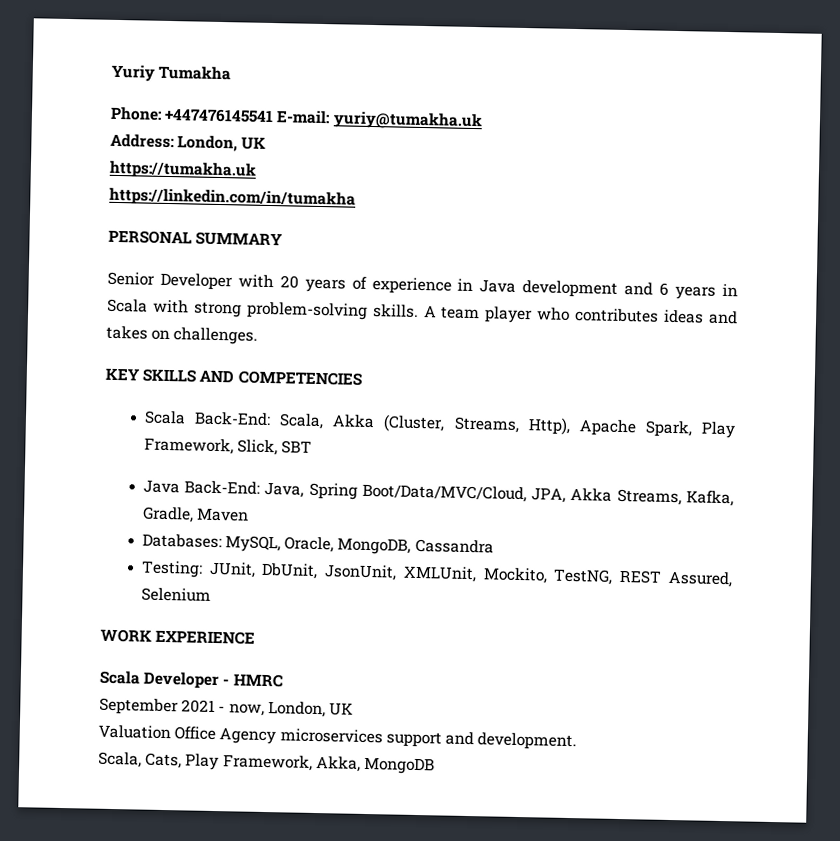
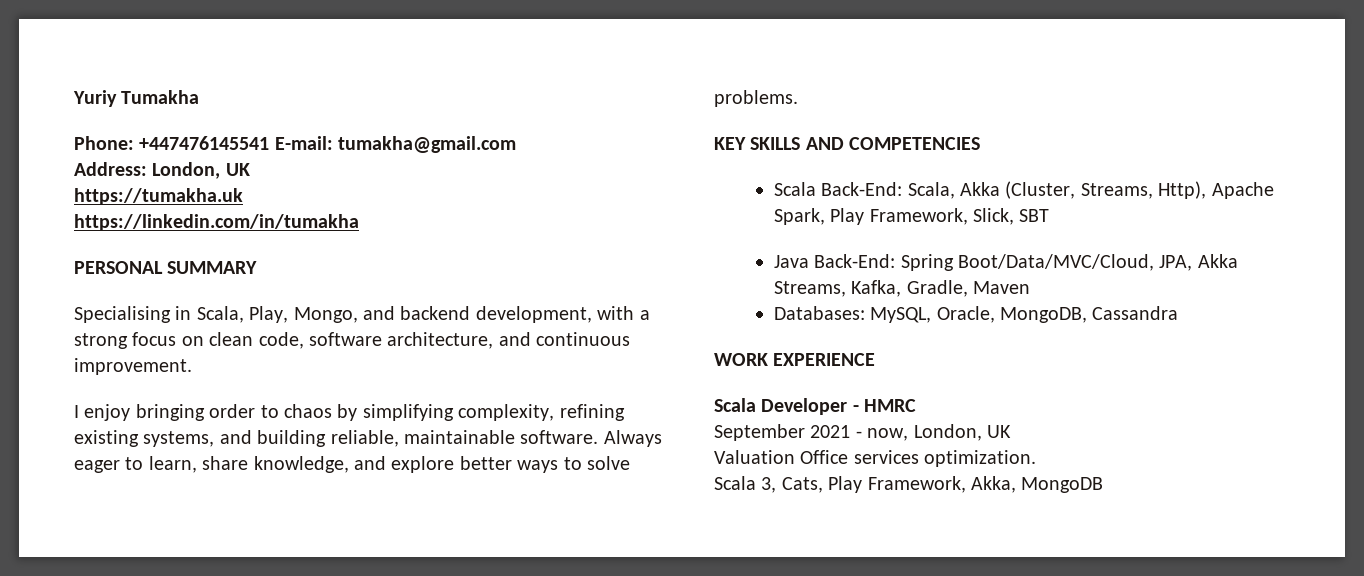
[332,111,483,131] yuriy@tumakha.uk -> [338,136,517,153] tumakha@gmail.com
[107,271,738,300] [107,298,738,325] [106,325,259,345] Senior Developer with 20 years of experience in Java development and 6 years in Scala with strong problem-solving skills. A team player who contributes ideas and takes on challenges. -> [74,306,650,323] [74,332,631,349] [74,358,192,375] [74,404,625,421] [74,430,662,447] [74,456,630,473] [714,90,798,107] Specialising in Scala, Play, Mongo, and backend development, with a strong focus on clean code, software architecture, and continuous improvement. // I enjoy bringing order to chaos by simplifying complexity, refining existing systems, and building reliable, maintainable software. Always eager to learn, share knowledge, and explore better ways to solve problems.
[264,481,305,498] Java, -> (896, 261) none
[140,560,733,588] [140,587,211,602] // Testing: JUnit, DbUnit, JsonUnit, XMLUnit, Mockito, TestNG, REST Assured, Selenium -> (1179, 313) none
[219,727,578,751] [98,751,142,768] Agency microservices support and development. // Scala, -> [853,450,1037,467] [714,476,777,493] services optimization. // Scala 3,

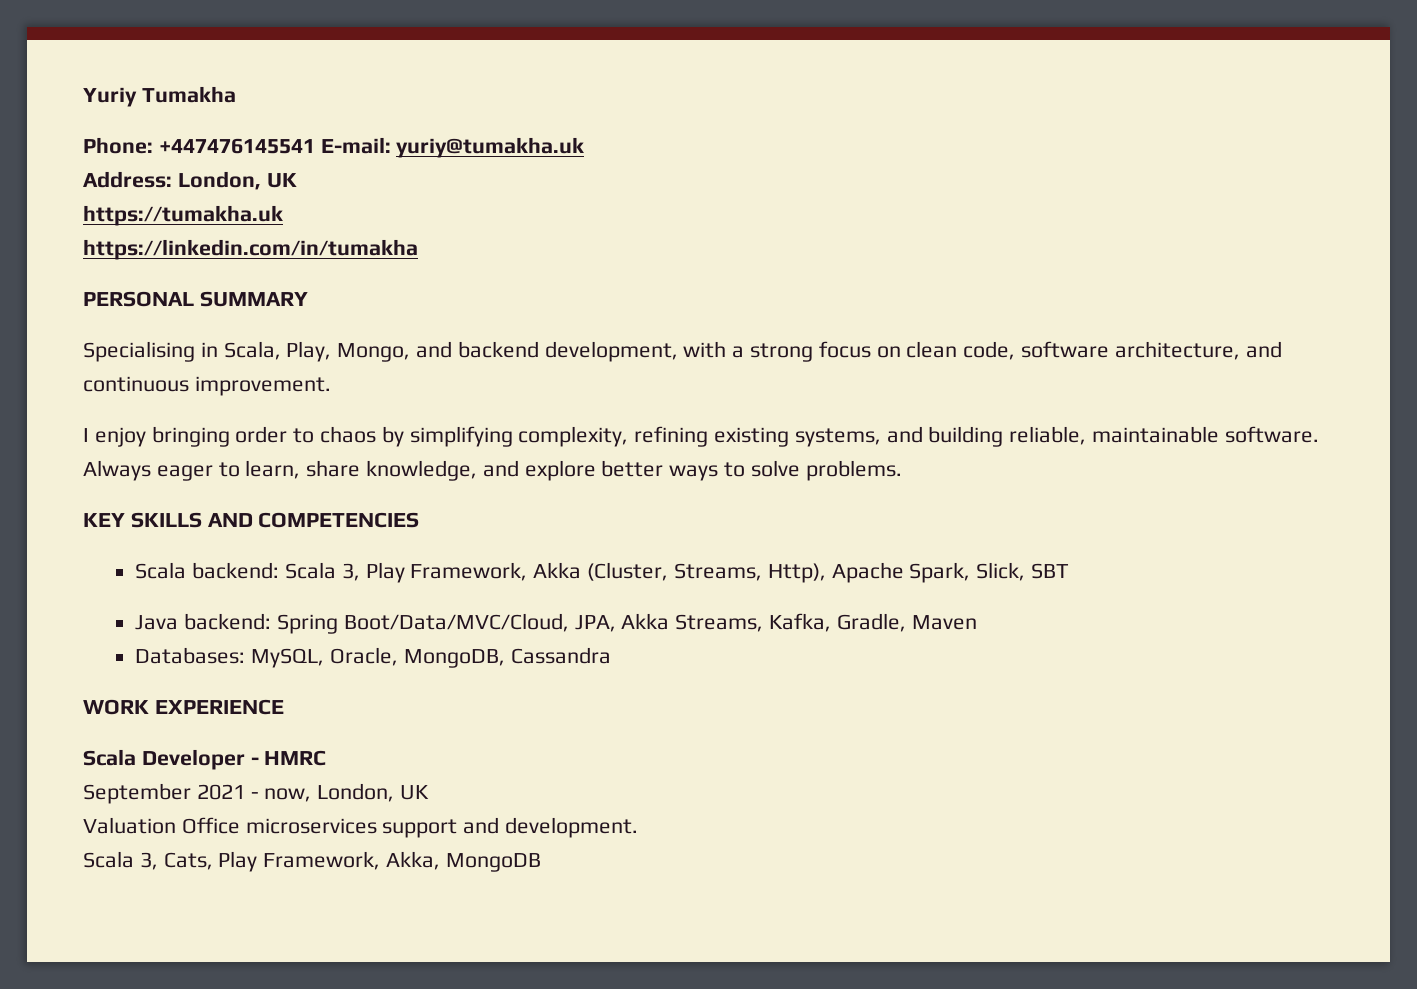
[338,136,517,153] tumakha@gmail.com -> [396,137,585,158] yuriy@tumakha.uk
[821,182,955,199] Back-End: Scala, -> [192,562,528,583] backend: Scala 3, Play Framework,
[830,208,968,225] Play Framework, -> (971, 572) none
[814,254,896,268] Back-End: -> [184,613,272,630] backend:
[853,450,1037,467] services optimization. -> [245,817,639,838] microservices support and development.

